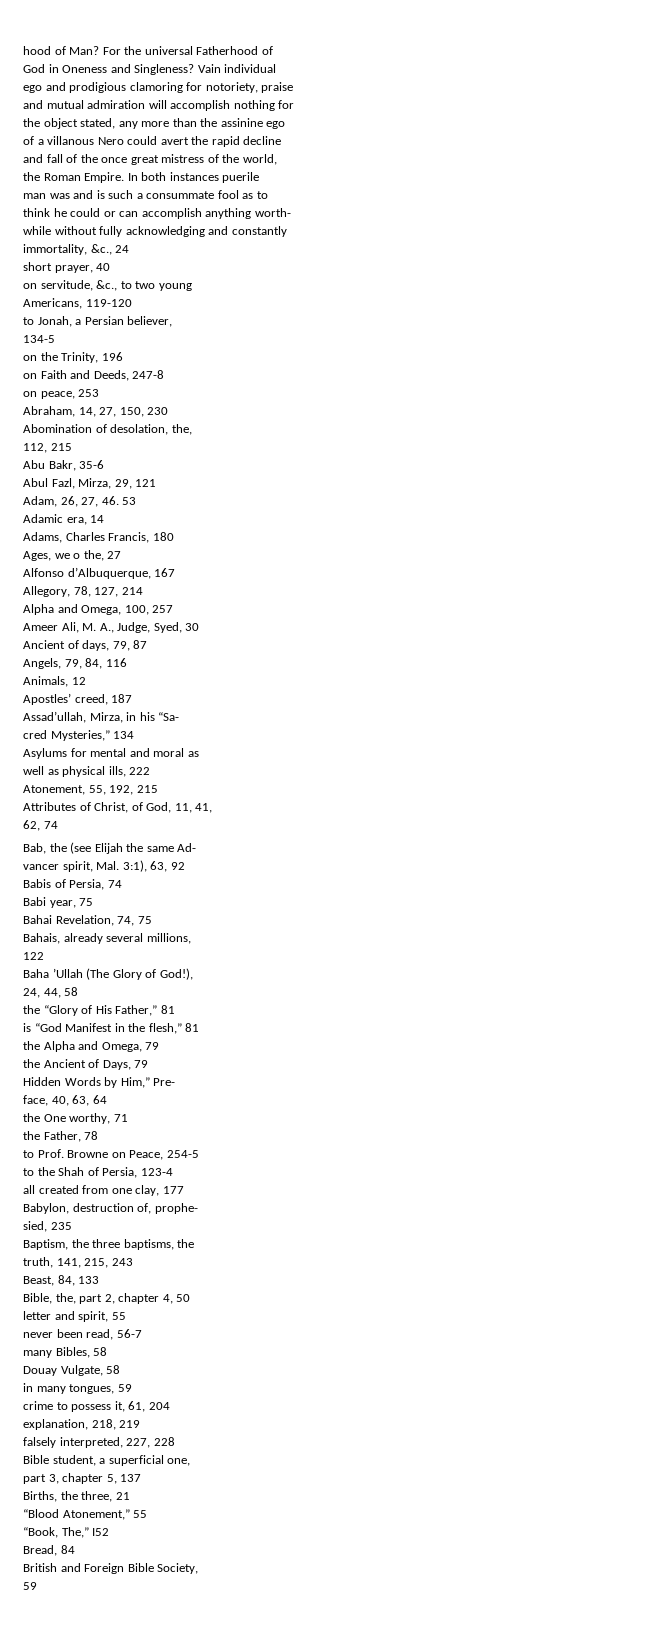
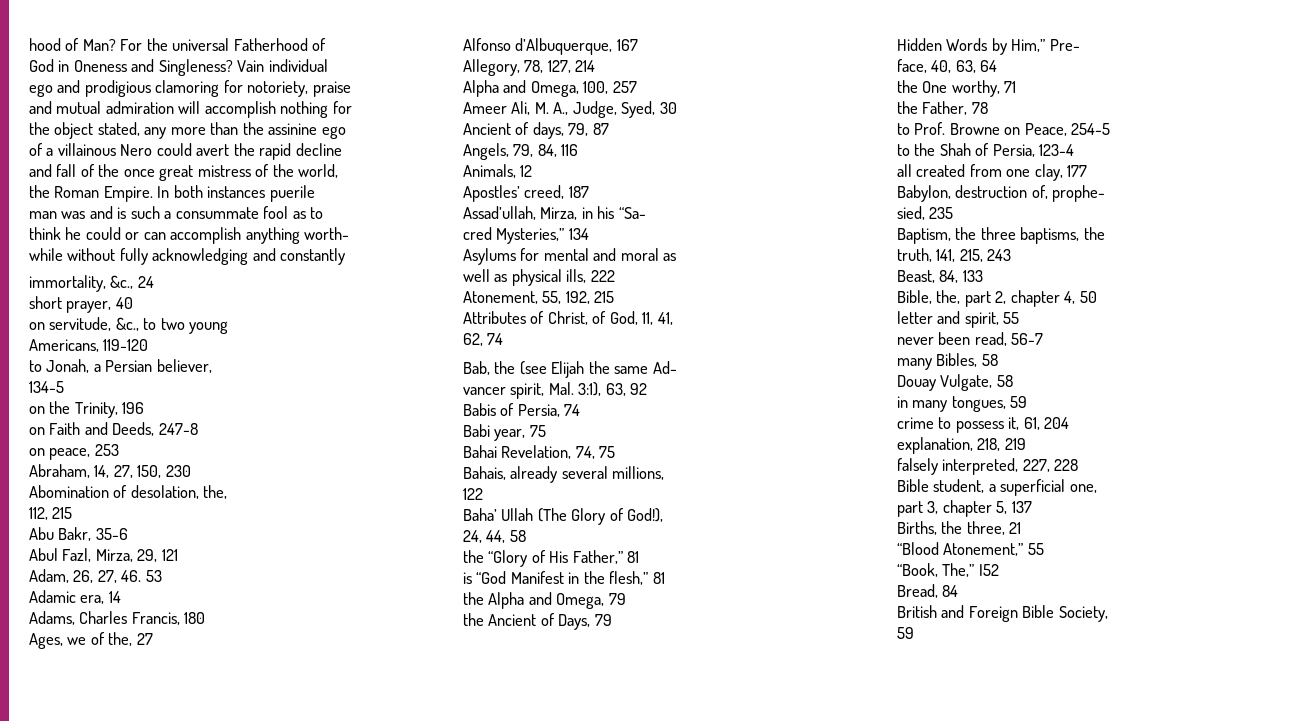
[47,136,95,145] villanous -> [57,143,116,156] villainous
[73,553,81,559] o -> [90,632,105,645] of
[23,968,83,978] Baha ’Ullah -> [463,508,534,521] Baha’ Ullah

